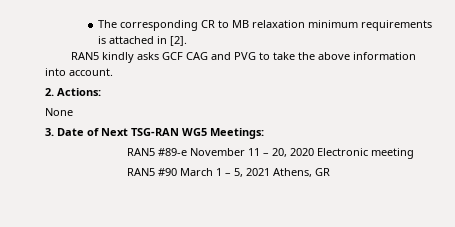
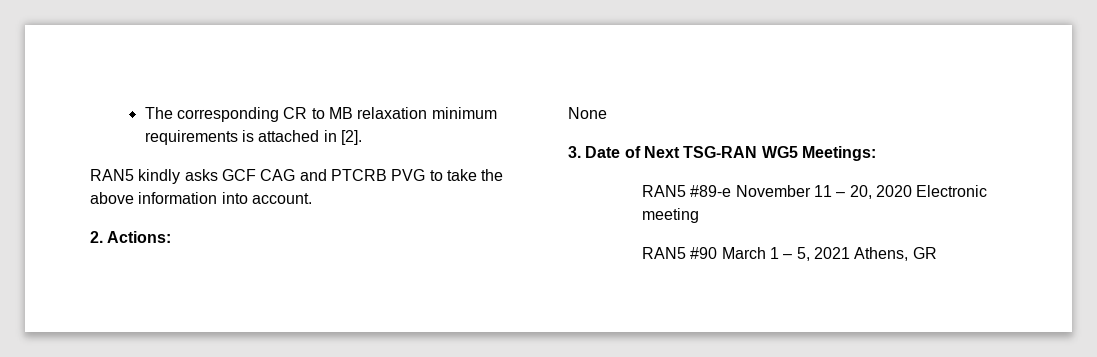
(231, 56) none -> [330,169,387,181] PTCRB

